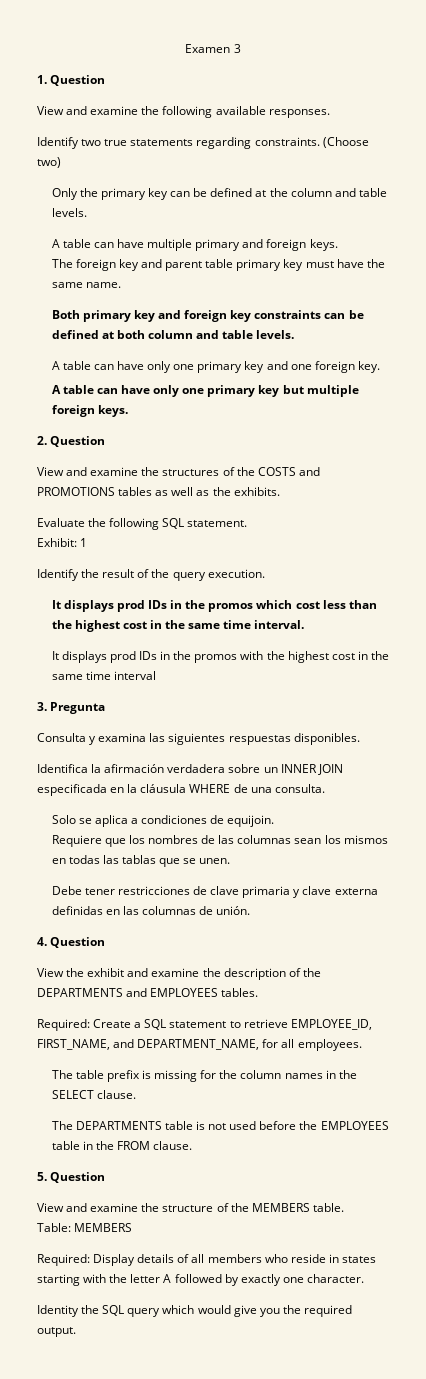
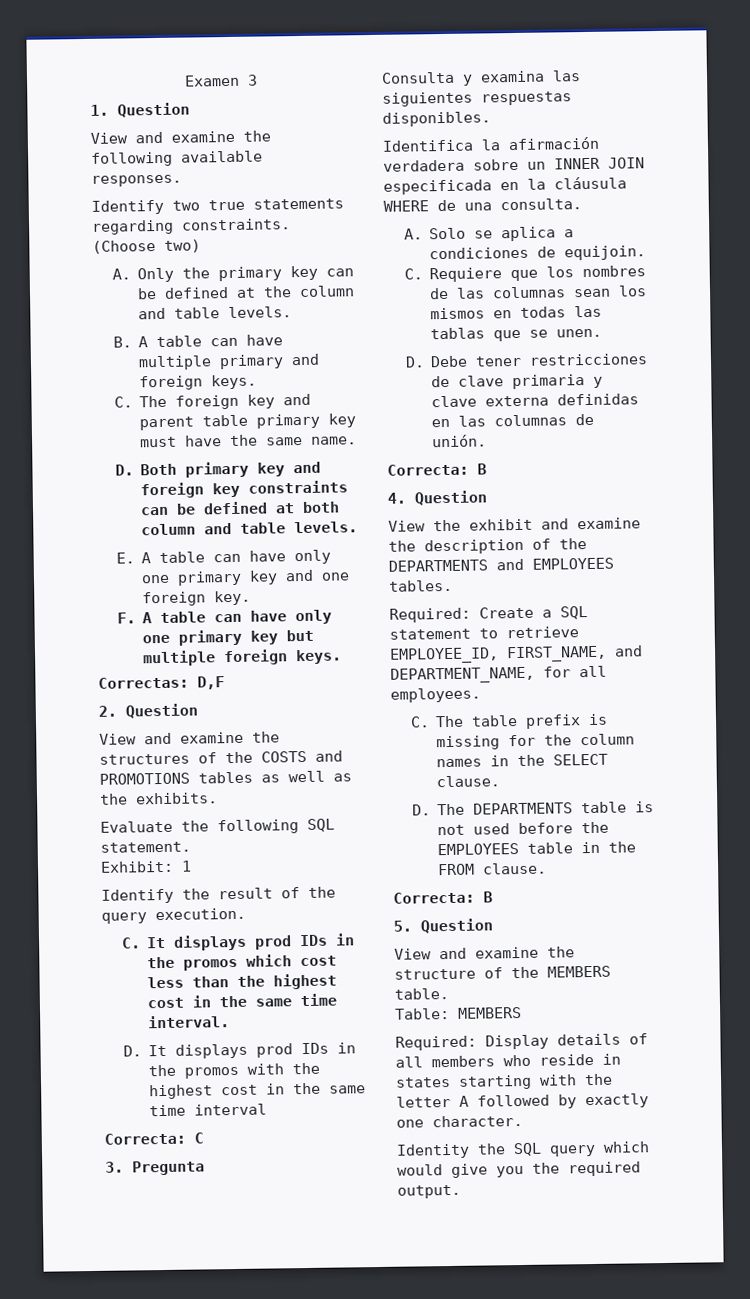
(61, 162) none -> [111,268,131,280] A.
(87, 212) none -> [112,336,132,348] B.
(338, 245) none -> [113,396,133,408] C.
(121, 285) none -> [114,464,134,476] D.
(295, 334) none -> [115,552,135,564] E.
(380, 367) none -> [116,612,136,624] F.
(128, 411) none -> [98,676,225,690] // Correctas: D,F
(265, 573) none -> [120,937,141,949] C.
(305, 624) none -> [122,1045,142,1057] D.
(156, 675) none -> [104,1132,204,1145] // Correcta: C
(325, 788) none -> [403,228,423,240] A.
(275, 821) none -> [403,268,423,280] C.
(231, 861) none -> [404,356,425,368] D.
(251, 910) none -> [387,463,487,476] // Correcta: B
(362, 1045) none -> [409,716,430,728] C.
(136, 1094) none -> [411,804,431,816] D.
(193, 1145) none -> [393,891,493,904] // Correcta: B

